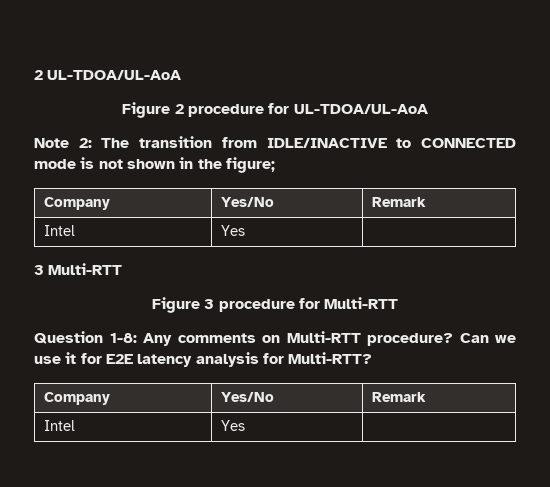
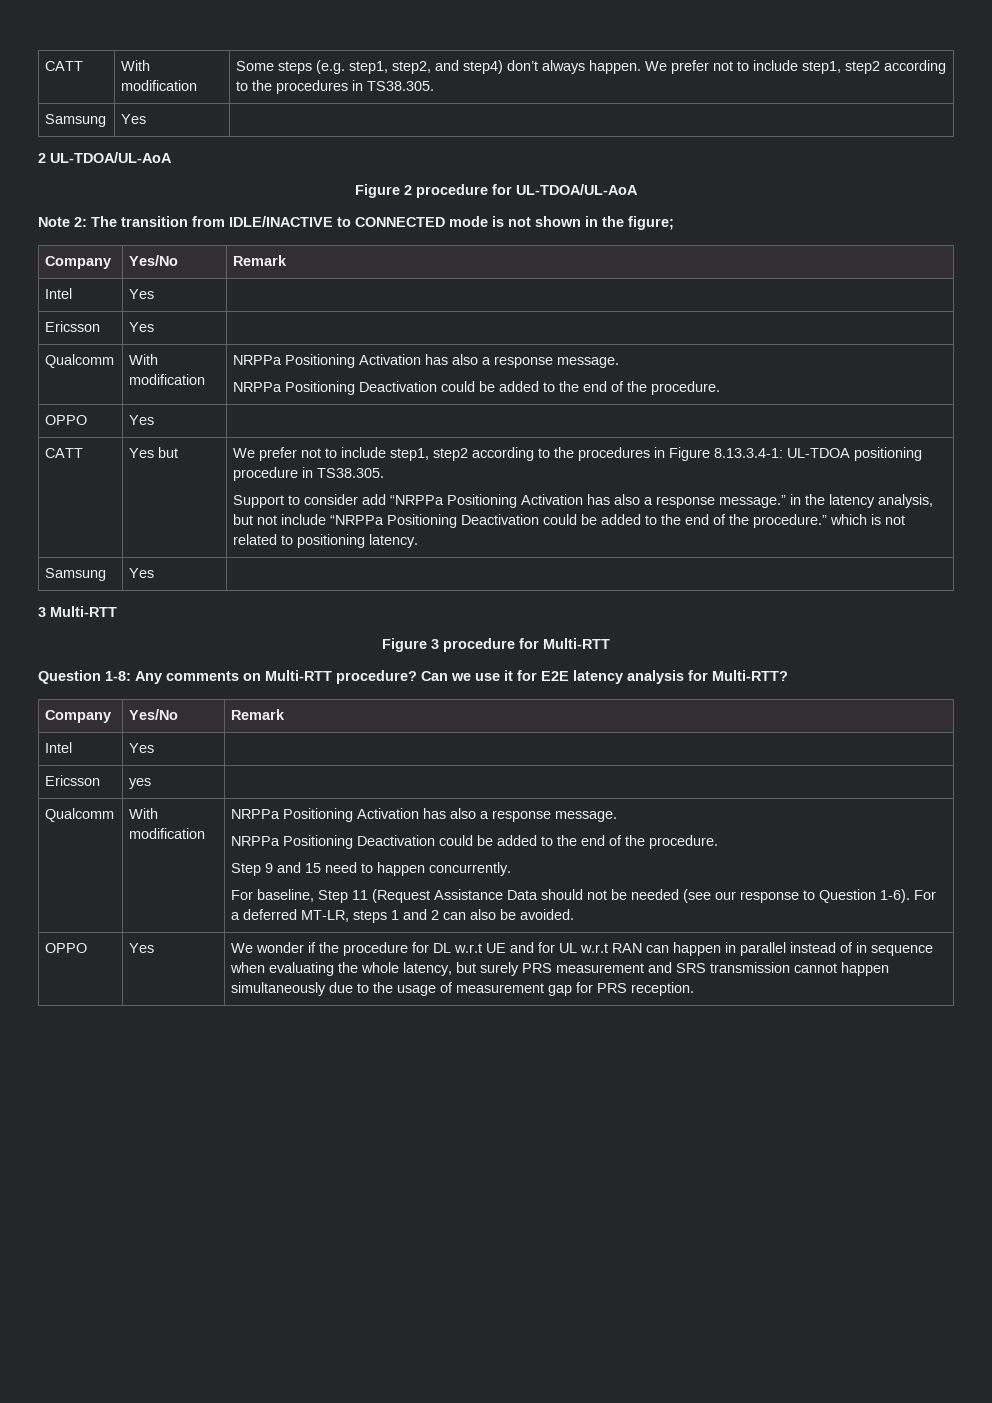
(34, 75) none -> [45,61,84,71] [121,60,151,71] [121,80,198,91] [236,60,947,74] [236,80,435,94] [45,114,107,127] [121,114,147,124] CATT | With modification | Some steps (e.g. step1, step2, and step4) don’t always happen. We prefer not to include step1, step2 according to the procedures in TS38.305. // Samsung | Yes | //
(246, 230) none -> [45,321,101,332] [129,322,155,332] [45,354,115,368] [129,354,159,365] [129,374,206,385] [233,354,620,368] [233,381,721,395] [45,415,88,425] [129,415,155,425] [45,448,84,458] [129,447,179,458] [233,447,923,461] [233,467,385,481] [233,494,934,508] [233,514,906,528] [233,534,419,548] [45,568,107,581] [129,568,155,578] // Ericsson | Yes | // Qualcomm | With modification | NRPPa Positioning Activation has also a response message. // NRPPa Positioning Deactivation could be added to the end of the procedure. // OPPO | Yes | // CATT | Yes but | We prefer not to include step1, step2 according to the procedures in Figure 8.13.3.4-1: UL-TDOA positioning procedure in TS38.305. // Support to consider add “NRPPa Positioning Activation has also a response message.” in the latency analysis, but not include “NRPPa Positioning Deactivation could be added to the end of the procedure.” which is not related to positioning latency. // Samsung | Yes |
(246, 425) none -> [45,775,101,786] [129,778,152,789] [45,808,115,822] [129,808,159,819] [129,828,206,839] [231,808,618,822] [231,835,719,849] [231,862,512,876] [231,889,937,903] [231,909,575,923] [45,943,88,953] [129,943,155,953] [231,942,934,956] [230,962,890,976] [231,982,695,996] // Ericsson | yes | // Qualcomm | With modification | NRPPa Positioning Activation has also a response message. // NRPPa Positioning Deactivation could be added to the end of the procedure. // Step 9 and 15 need to happen concurrently. // For baseline, Step 11 (Request Assistance Data should not be needed (see our response to Question 1-6). For a deferred MT-LR, steps 1 and 2 can also be avoided. // OPPO | Yes | We wonder if the procedure for DL w.r.t UE and for UL w.r.t RAN can happen in parallel instead of in sequence when evaluating the whole latency, but surely PRS measurement and SRS transmission cannot happen simultaneously due to the usage of measurement gap for PRS reception.

